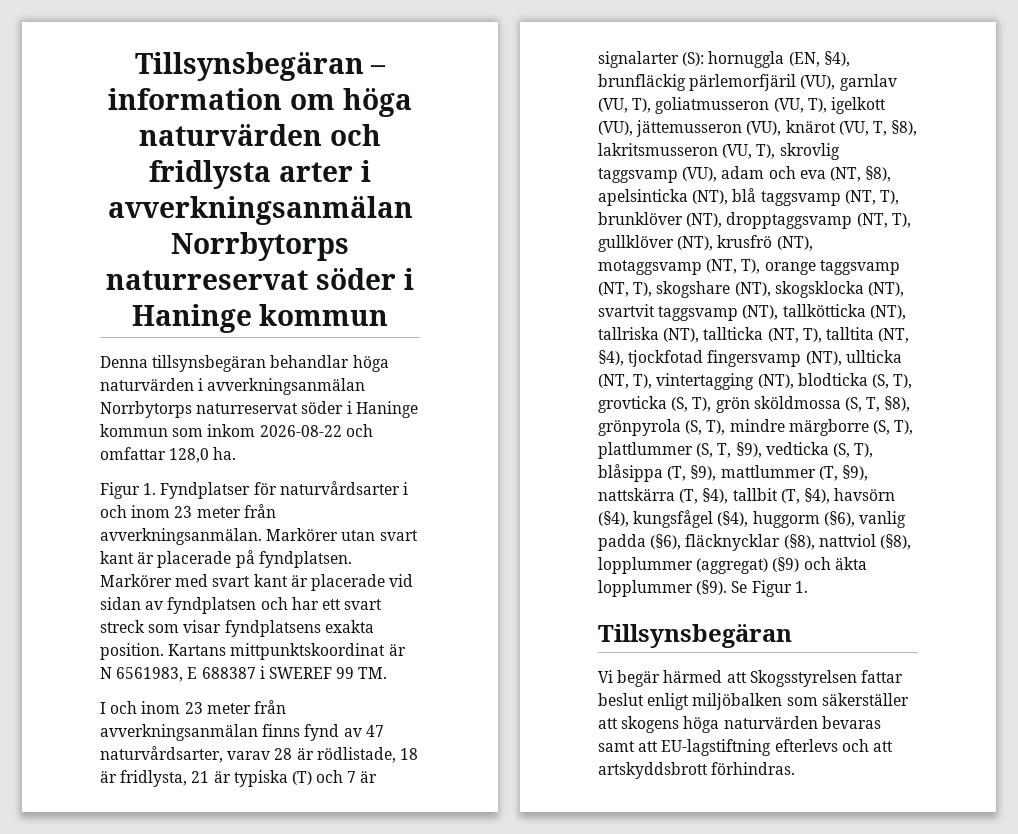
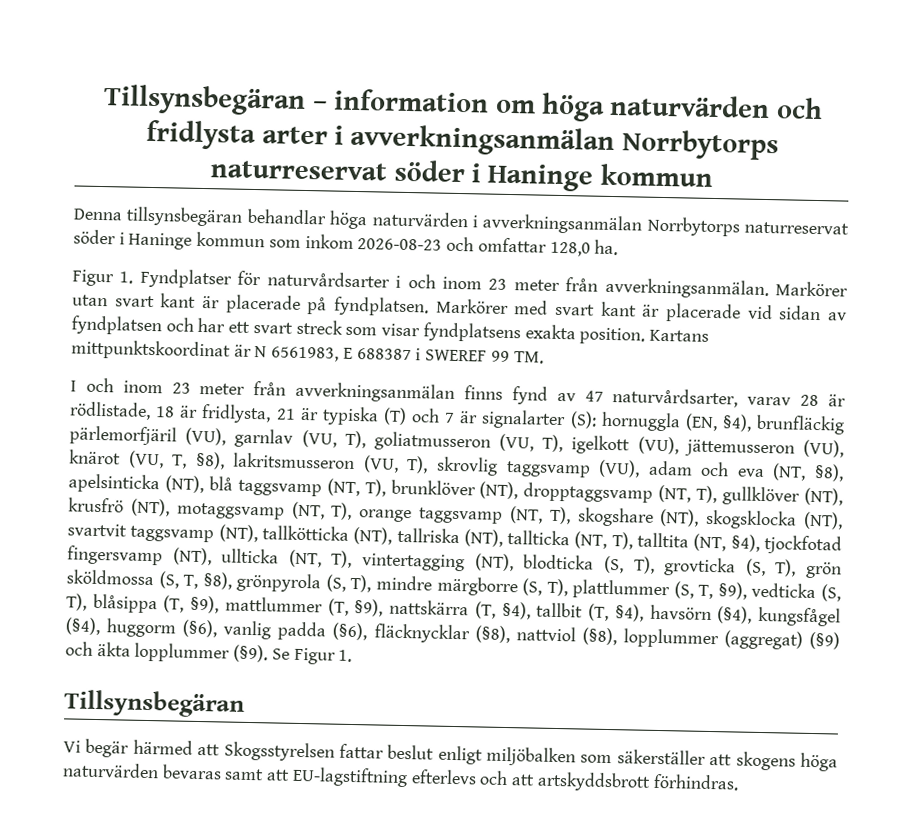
[259,425,342,437] 2026-08-22 -> [357,238,443,251] 2026-08-23

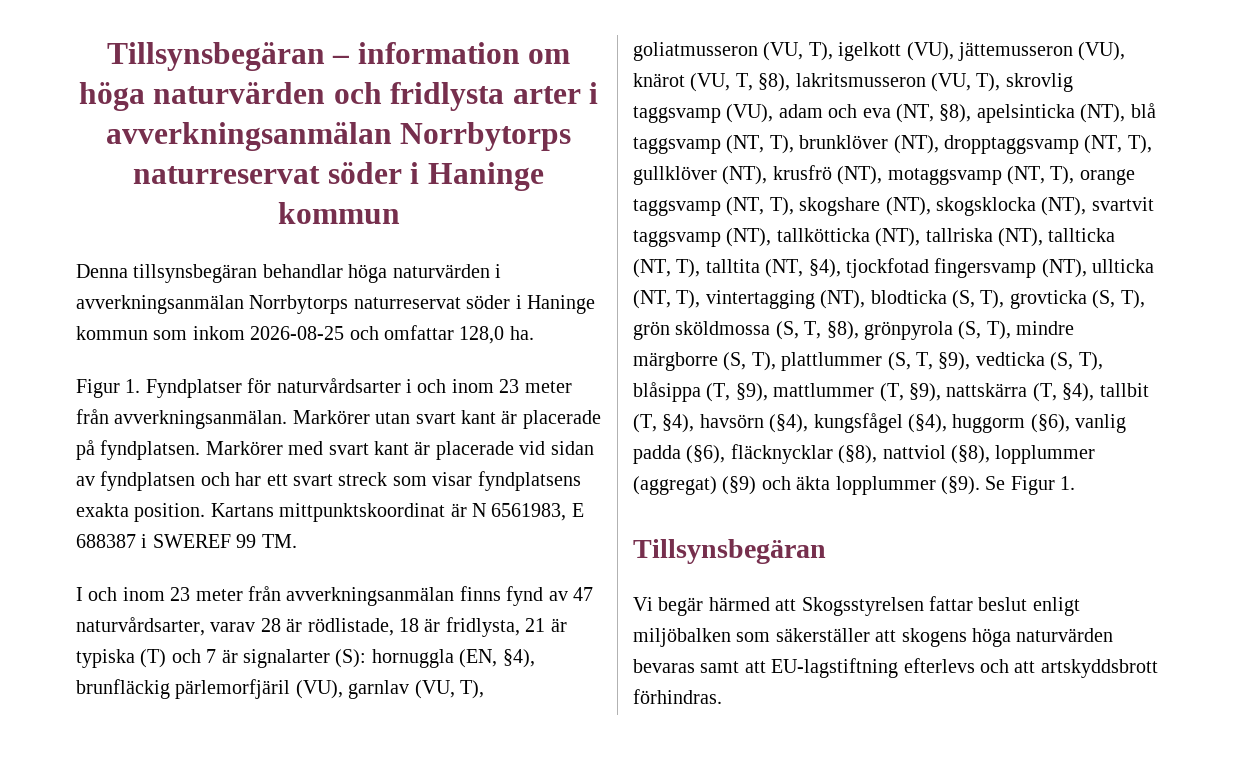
[357,238,443,251] 2026-08-23 -> [250,326,345,340] 2026-08-25

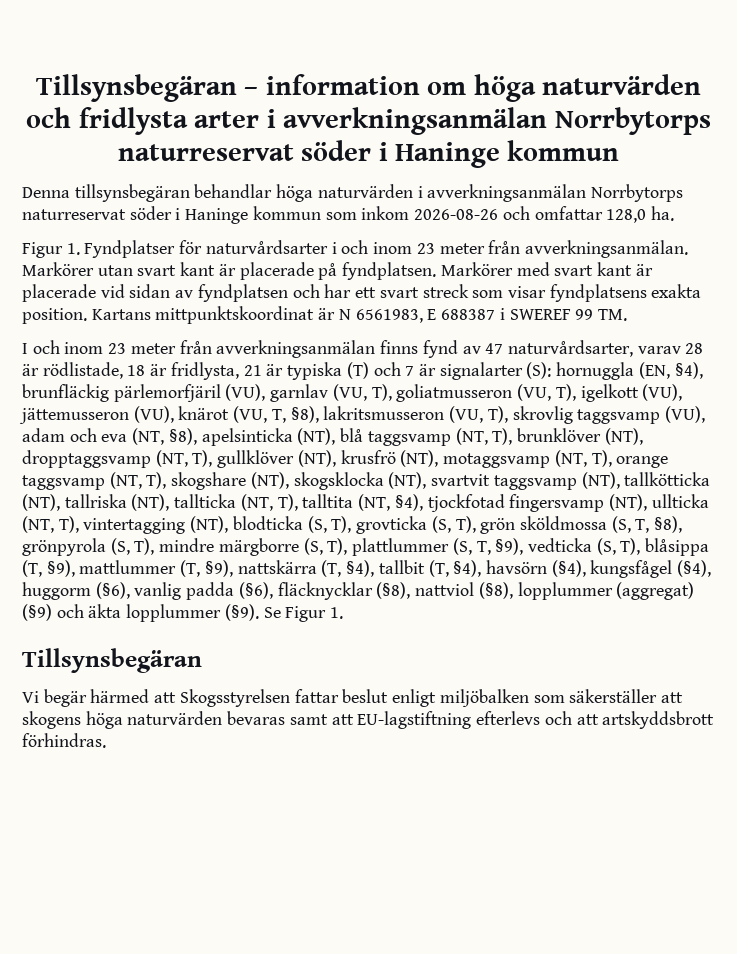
[250,326,345,340] 2026-08-25 -> [414,209,499,220] 2026-08-26

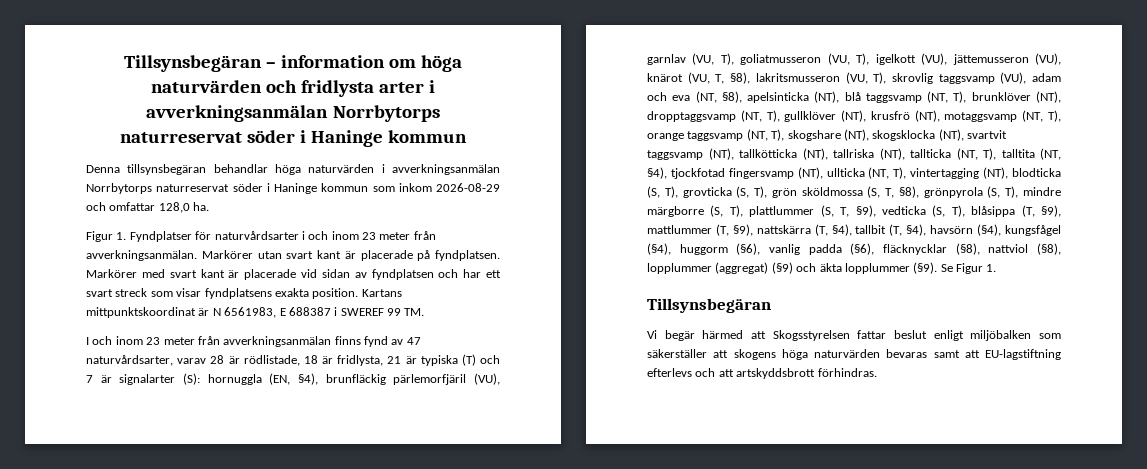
[414,209,499,220] 2026-08-26 -> [436,183,500,192] 2026-08-29

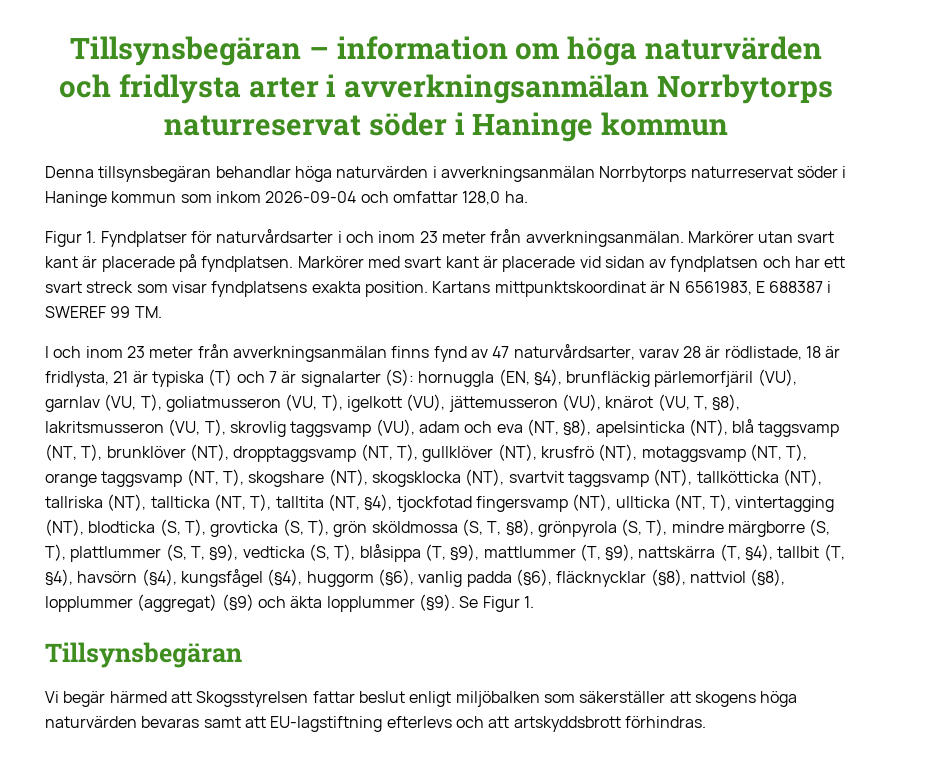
[436,183,500,192] 2026-08-29 -> [265,191,357,203] 2026-09-04

